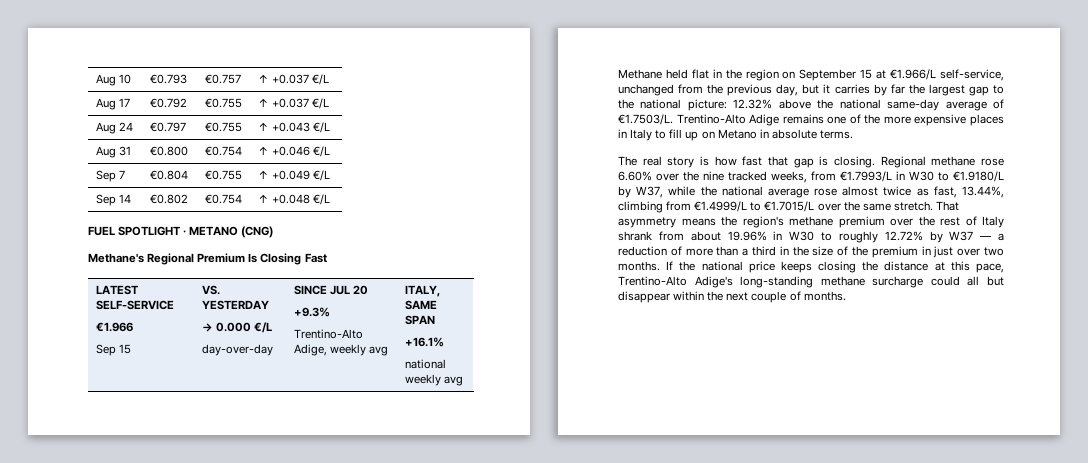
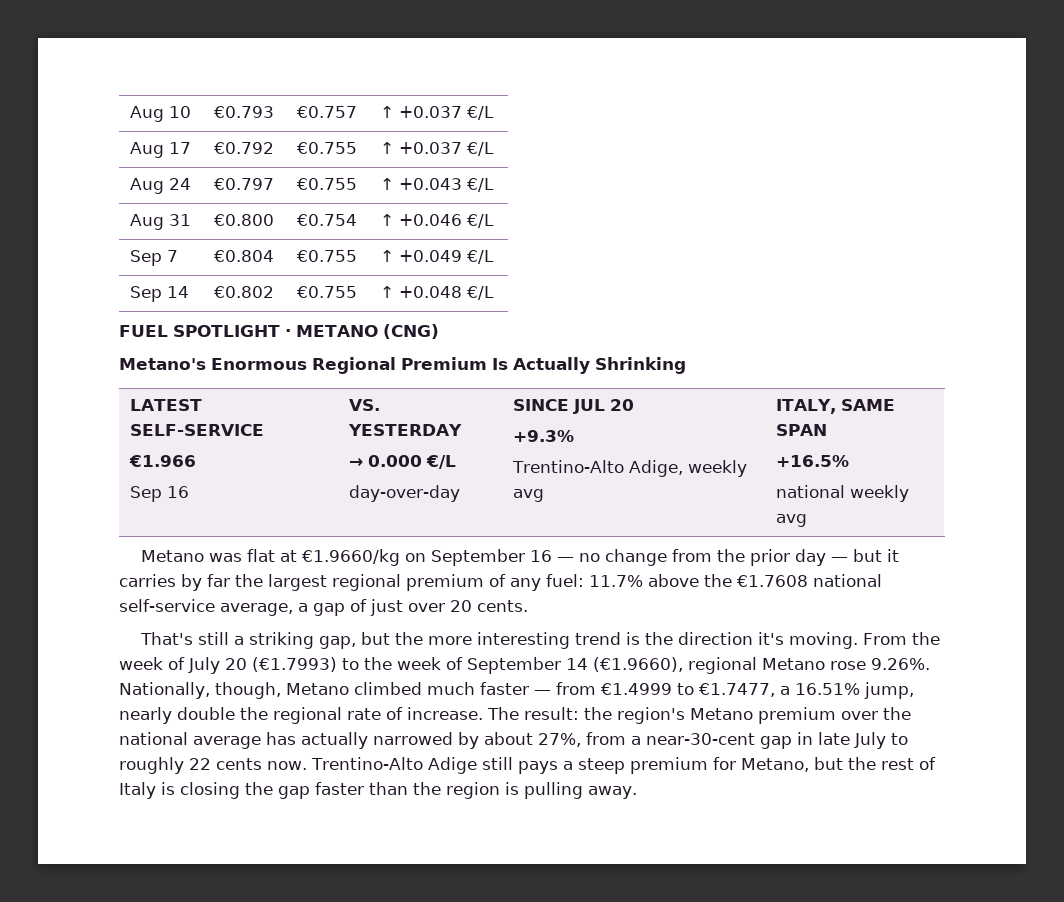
[204,194,242,204] €0.754 -> [296,286,357,298] €0.755
[88,253,144,263] Methane's -> [119,358,307,370] Metano's Enormous
[260,253,327,265] Closing Fast -> [513,357,686,374] Actually Shrinking
[118,344,131,354] 15 -> [166,486,189,498] 16
[404,337,444,347] +16.1% -> [775,455,849,467] +16.5%
[618,69,1004,81] [618,84,799,96] Methane held flat in the region on September 15 at €1.966/L self-service, unchanged from the previous day, -> [140,549,848,566] Metano was flat at €1.9660/kg on September 16 — no change from the prior day —
[968,85,1004,96] [618,99,1004,111] [618,114,1004,126] [618,129,853,141] [618,156,1004,168] [618,171,1004,183] [618,186,1004,198] [618,201,959,213] [618,216,1004,228] [618,231,1004,243] [618,246,1005,258] [618,261,1004,273] [618,276,1004,288] [618,291,846,303] gap to the national picture: 12.32% above the national same-day average of €1.7503/L. Trentino-Alto Adige remains one of the more expensive places in Italy to fill up on Metano in absolute terms. // The real story is how fast that gap is closing. Regional methane rose 6.60% over the nine tracked weeks, from €1.7993/L in W30 to €1.9180/L by W37, while the national average rose almost twice as fast, 13.44%, climbing from €1.4999/L to €1.7015/L over the same stretch. That asymmetry means the region's methane premium over the rest of Italy shrank from about 19.96% in W30 to roughly 12.72% by W37 — a reduction of more than a third in the size of the premium in just over two months. If the national price keeps closing the distance at this pace, Trentino-Alto Adige's long-standing methane surcharge could all but disappear within the next couple of months. -> [332,574,882,591] [119,599,528,616] [139,632,940,649] [119,657,930,674] [119,682,914,699] [119,707,911,724] [119,732,908,749] [119,757,936,774] [119,782,637,799] regional premium of any fuel: 11.7% above the €1.7608 national self-service average, a gap of just over 20 cents. // That's still a striking gap, but the more interesting trend is the direction it's moving. From the week of July 20 (€1.7993) to the week of September 14 (€1.9660), regional Metano rose 9.26%. Nationally, though, Metano climbed much faster — from €1.4999 to €1.7477, a 16.51% jump, nearly double the regional rate of increase. The result: the region's Metano premium over the national average has actually narrowed by about 27%, from a near-30-cent gap in late July to roughly 22 cents now. Trentino-Alto Adige still pays a steep premium for Metano, but the rest of Italy is closing the gap faster than the region is pulling away.

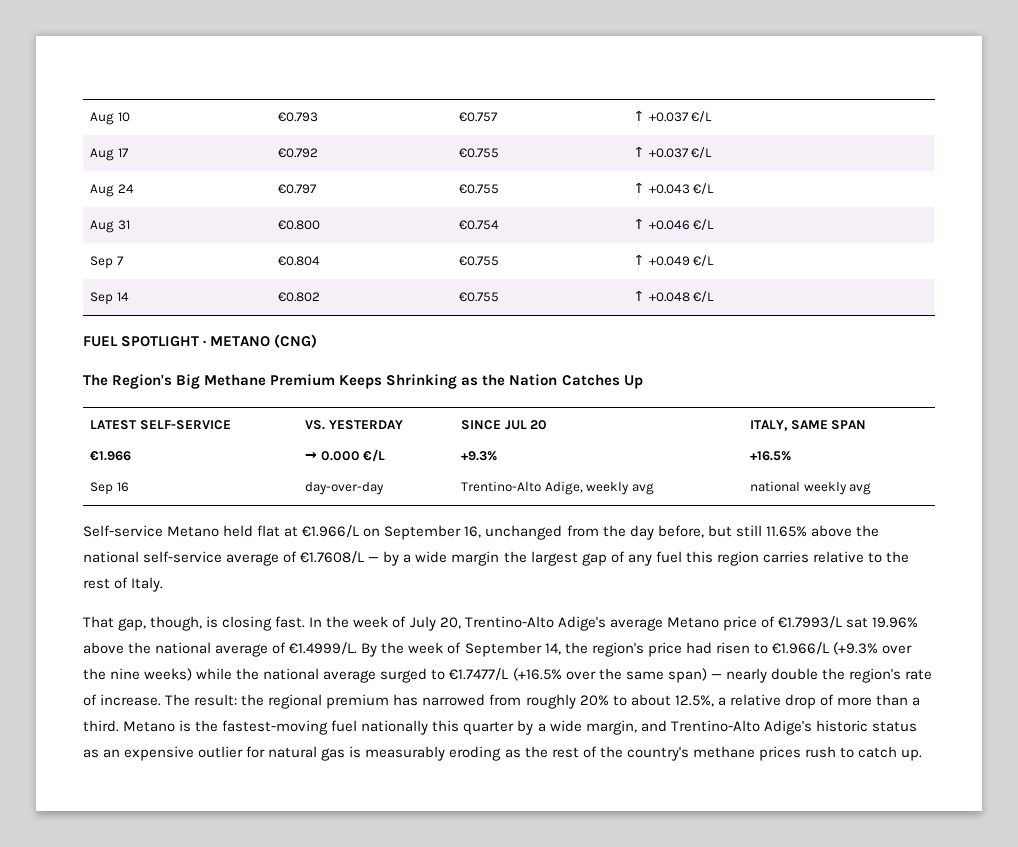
[119,357,686,374] Metano's Enormous Regional Premium Is Actually Shrinking -> [83,374,643,389] The Region's Big Methane Premium Keeps Shrinking as the Nation Catches Up
[140,550,242,562] Metano was -> [83,525,254,537] Self-service Metano held
[301,549,400,566] €1.9660/kg -> [302,525,360,538] €1.966/L
[529,549,899,566] [119,574,882,591] [119,599,528,616] [139,632,940,649] [119,657,930,674] [119,682,914,699] 16 — no change from the prior day — but it carries by far the largest regional premium of any fuel: 11.7% above the €1.7608 national self-service average, a gap of just over 20 cents. // That's still a striking gap, but the more interesting trend is the direction it's moving. From the week of July 20 (€1.7993) to the week of September 14 (€1.9660), regional Metano rose 9.26%. Nationally, though, Metano climbed much faster — from €1.4999 to €1.7477, a 16.51% jump, -> [464,525,879,540] [83,551,910,566] [83,577,164,592] [83,616,918,631] [83,642,912,657] [83,668,722,683] 16, unchanged from the day before, but still 11.65% above the national self-service average of €1.7608/L — by a wide margin the largest gap of any fuel this region carries relative to the rest of Italy. // That gap, though, is closing fast. In the week of July 20, Trentino-Alto Adige's average Metano price of €1.7993/L sat 19.96% above the national average of €1.4999/L. By the week of September 14, the region's price had risen to €1.966/L (+9.3% over the nine weeks) while the national average surged to €1.7477/L (+16.5% over the same span) —
[273,707,342,724] regional -> [848,668,901,683] region's
[617,707,911,724] [119,732,908,749] [119,757,936,774] [119,782,637,799] region's Metano premium over the national average has actually narrowed by about 27%, from a near-30-cent gap in late July to roughly 22 cents now. Trentino-Alto Adige still pays a steep premium for Metano, but the rest of Italy is closing the gap faster than the region is pulling away. -> [268,694,921,709] [83,720,917,735] [83,746,923,761] regional premium has narrowed from roughly 20% to about 12.5%, a relative drop of more than a third. Metano is the fastest-moving fuel nationally this quarter by a wide margin, and Trentino-Alto Adige's historic status as an expensive outlier for natural gas is measurably eroding as the rest of the country's methane prices rush to catch up.

